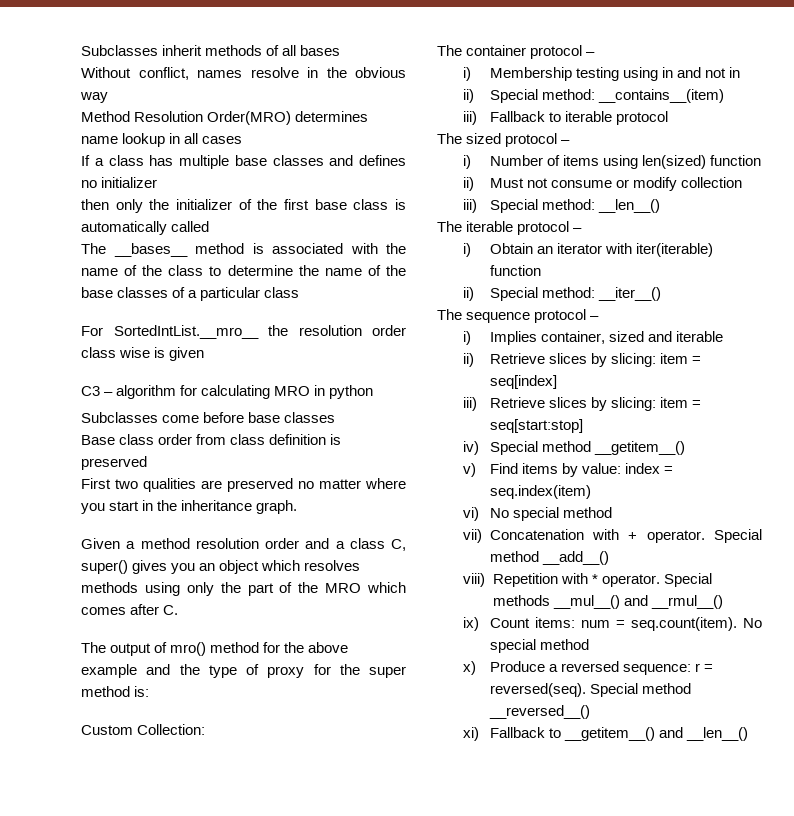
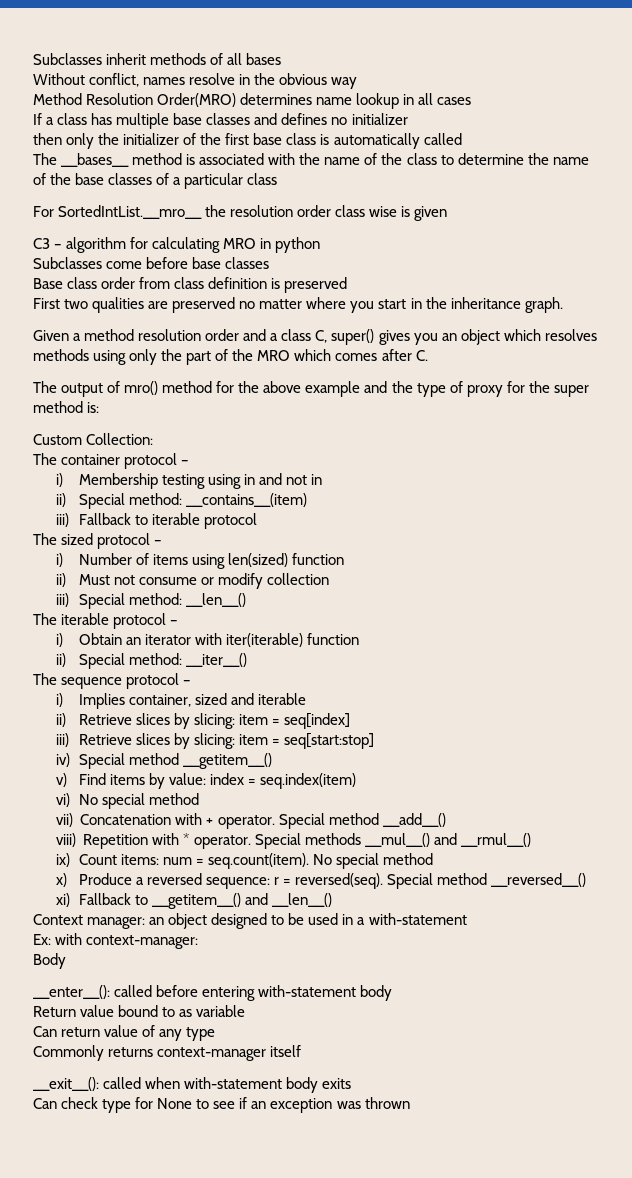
(748, 734) none -> [33,913,467,929] [33,933,199,949] [33,953,66,969] [33,985,393,1001] [33,1005,246,1017] [33,1025,216,1041] [33,1045,302,1061] [33,1077,352,1093] [33,1097,410,1113] // Context manager: an object designed to be used in a with-statement // Ex: with context-manager: // Body // __enter__(): called before entering with-statement body // Return value bound to as variable // Can return value of any type // Commonly returns context-manager itself // __exit__(): called when with-statement body exits // Can check type for None to see if an exception was thrown

